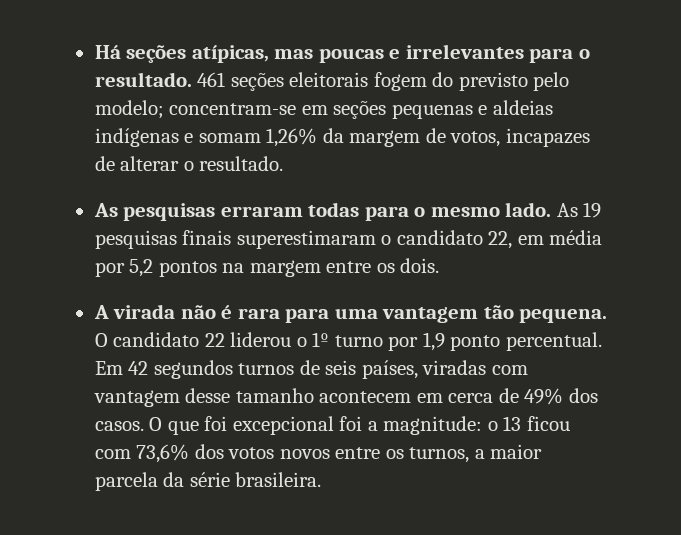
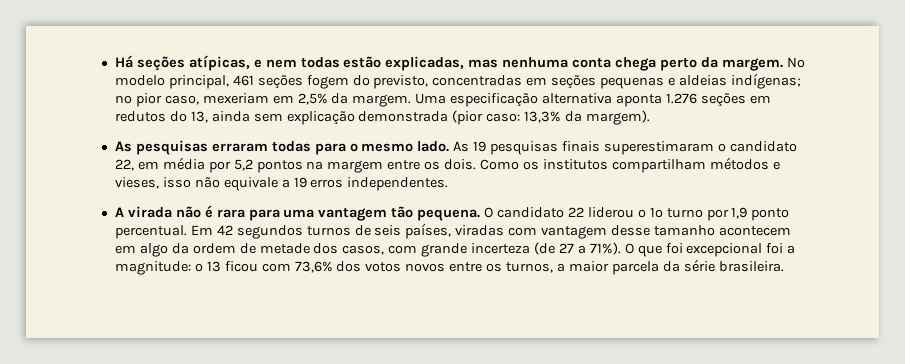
[274,44,590,63] [94,72,192,87] mas poucas e irrelevantes para o resultado. -> [253,56,805,71] [114,75,229,89] e nem todas estão explicadas, mas nenhuma conta chega perto da margem. No modelo principal,
[289,72,369,87] eleitorais -> (303, 82) none
[458,72,570,91] [94,100,297,119] previsto pelo modelo; concentram-se -> [373,75,523,89] previsto, concentradas
[94,128,590,147] [94,156,284,171] indígenas e somam 1,26% da margem de votos, incapazes de alterar o resultado. -> [730,73,801,89] [114,93,771,107] [114,110,651,125] indígenas; no pior caso, mexeriam em 2,5% da margem. Uma especificação alternativa aponta 1.276 seções em redutos do 13, ainda sem explicação demonstrada (pior caso: 13,3% da margem).
(440, 265) none -> [480,157,780,173] [114,177,449,191] Como os institutos compartilham métodos e vieses, isso não equivale a 19 erros independentes.
[448,388,598,405] [94,421,144,431] cerca de 49% dos casos. -> [139,242,621,257] algo da ordem de metade dos casos, com grande incerteza (de 27 a 71%).

